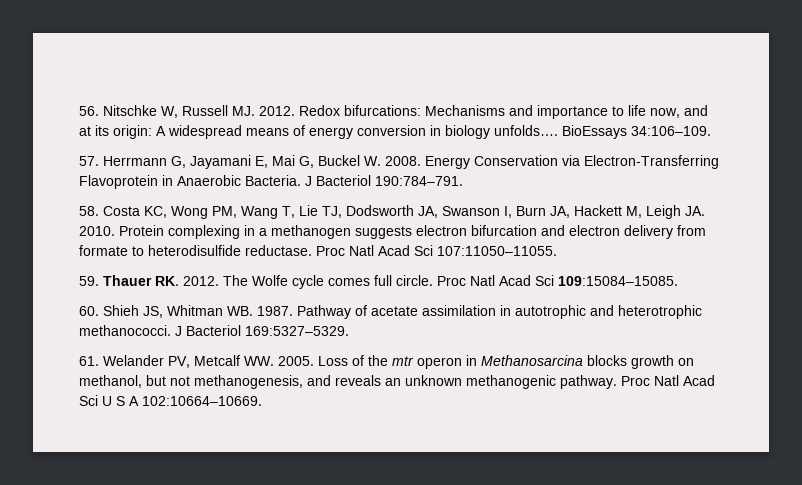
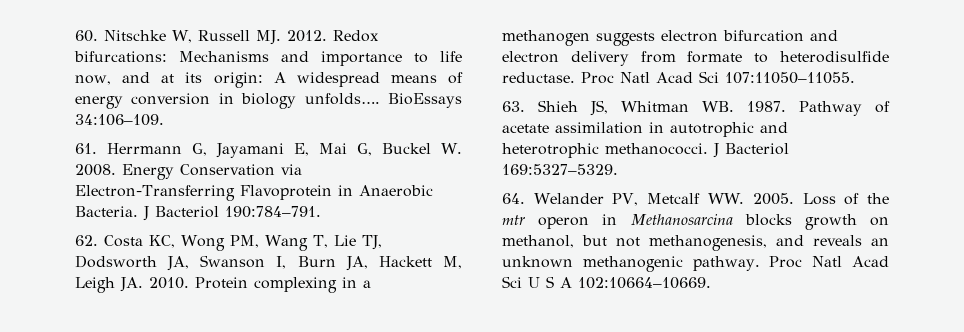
[79,106,99,116] 56. -> [75,30,98,42] 60.
[79,156,99,166] 57. -> [75,143,97,154] 61.
[79,206,99,216] 58. -> [75,235,98,246] 62.
[79,275,678,289] [79,306,99,316] 59. Thauer RK. 2012. The Wolfe cycle comes full circle. Proc Natl Acad Sci 109:15084–15085. // 60. -> [502,101,525,112] 63.
[79,356,99,366] 61. -> [502,193,525,204] 64.

